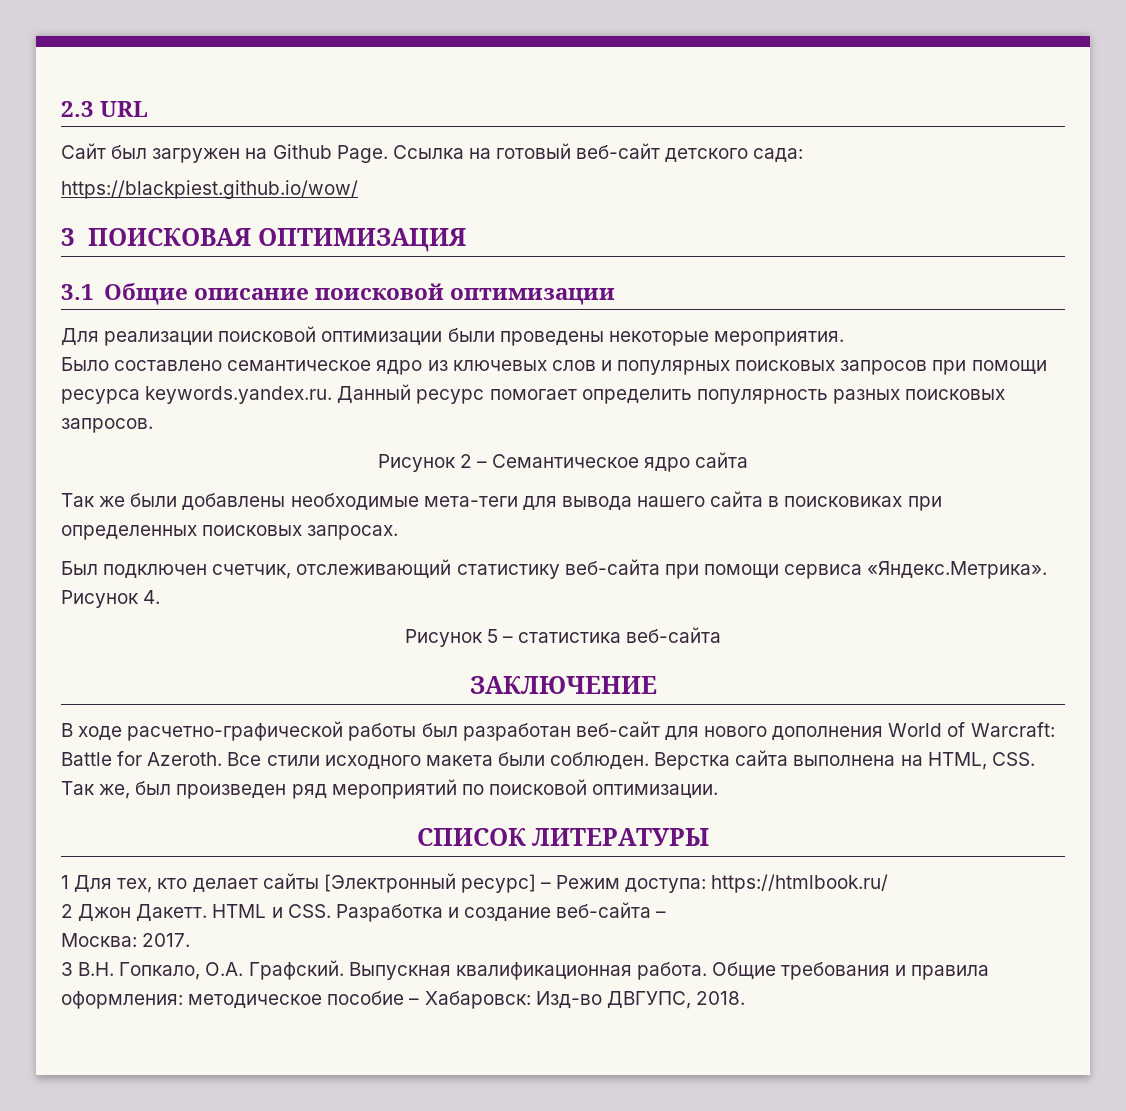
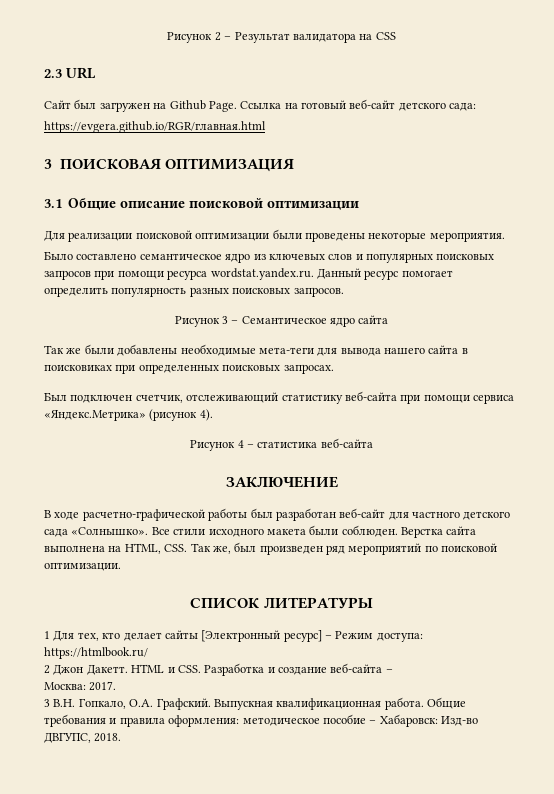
(61, 109) none -> [167,32,396,43] Рисунок 2 – Результат валидатора на CSS //
[61,180,358,199] https://blackpiest.github.io/wow/ -> [44,121,266,133] https://evgera.github.io/RGR/главная.html
[145,386,333,404] keywords.yandex.ru. -> [210,268,314,280] wordstat.yandex.ru.
[459,454,472,468] 2 -> [221,316,228,324] 3
[867,561,1048,579] [61,590,161,608] [404,629,498,647] «Яндекс.Метрика». Рисунок 4. // Рисунок 5 -> [44,409,213,421] [190,440,244,451] «Яндекс.Метрика» (рисунок 4). // Рисунок 4
[704,722,1055,740] [61,751,223,766] нового дополнения World of Warcraft: Battle for Azeroth. -> [412,511,511,520] [44,527,149,537] частного детского сада «Солнышко».

